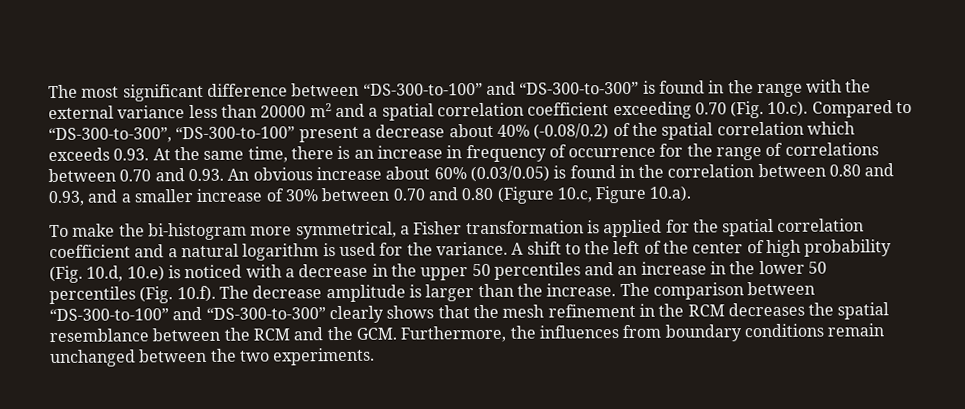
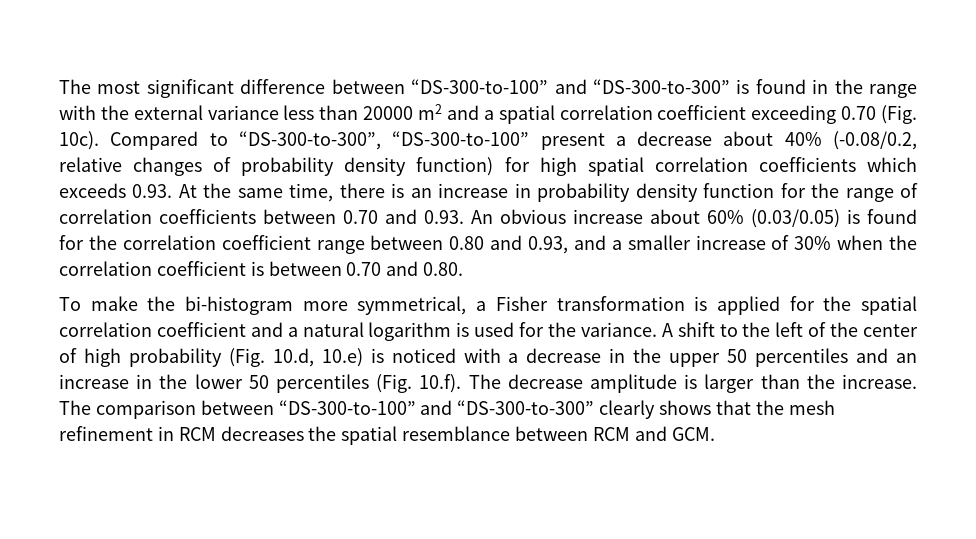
[767,100,809,118] 10.c). -> [59,131,99,150] 10c).
[533,121,804,140] (-0.08/0.2) of the spatial correlation -> [832,131,917,150] [59,157,856,176] (-0.08/0.2, relative changes of probability density function) for high spatial correlation coefficients
[465,144,657,163] frequency of occurrence -> [537,183,775,202] probability density function
[784,142,879,156] correlations -> [59,209,256,224] correlation coefficients
[618,164,755,179] in the correlation -> [59,235,365,254] for the correlation coefficient range
[321,185,692,204] between 0.70 and 0.80 (Figure 10.c, Figure 10.a). -> [837,235,917,250] [59,261,464,276] when the correlation coefficient is between 0.70 and 0.80.
[658,303,685,317] the -> (174, 433) none
[223,327,250,341] the -> (589, 433) none
[326,323,885,343] [50,347,376,368] the GCM. Furthermore, the influences from boundary conditions remain unchanged between the two experiments. -> [671,427,715,441] GCM.

